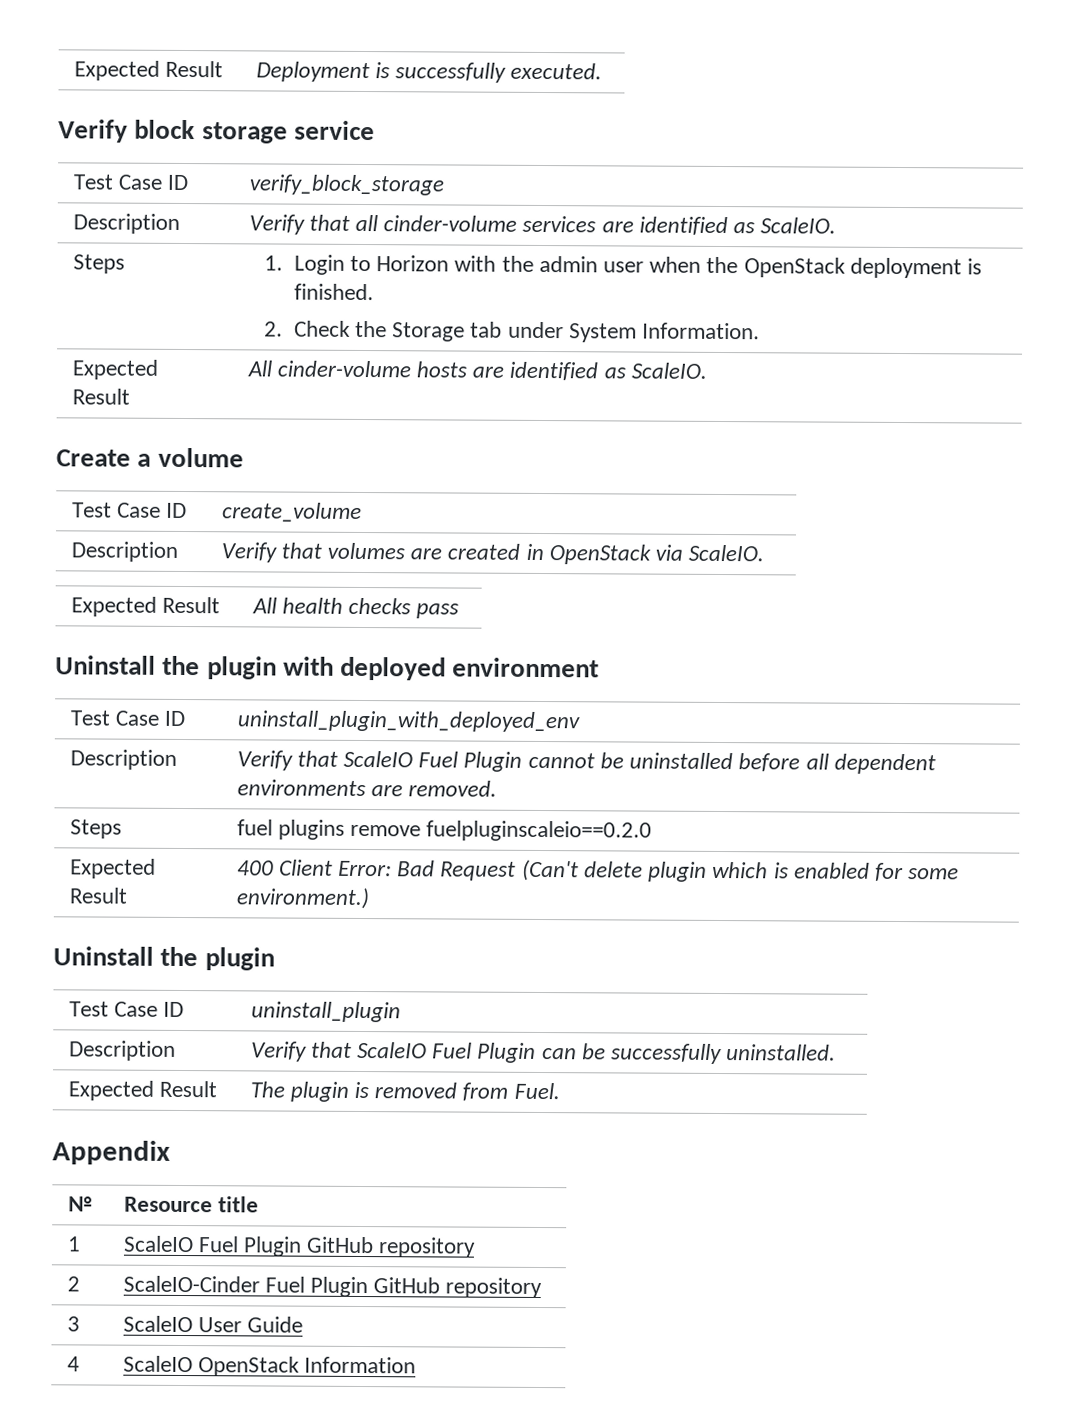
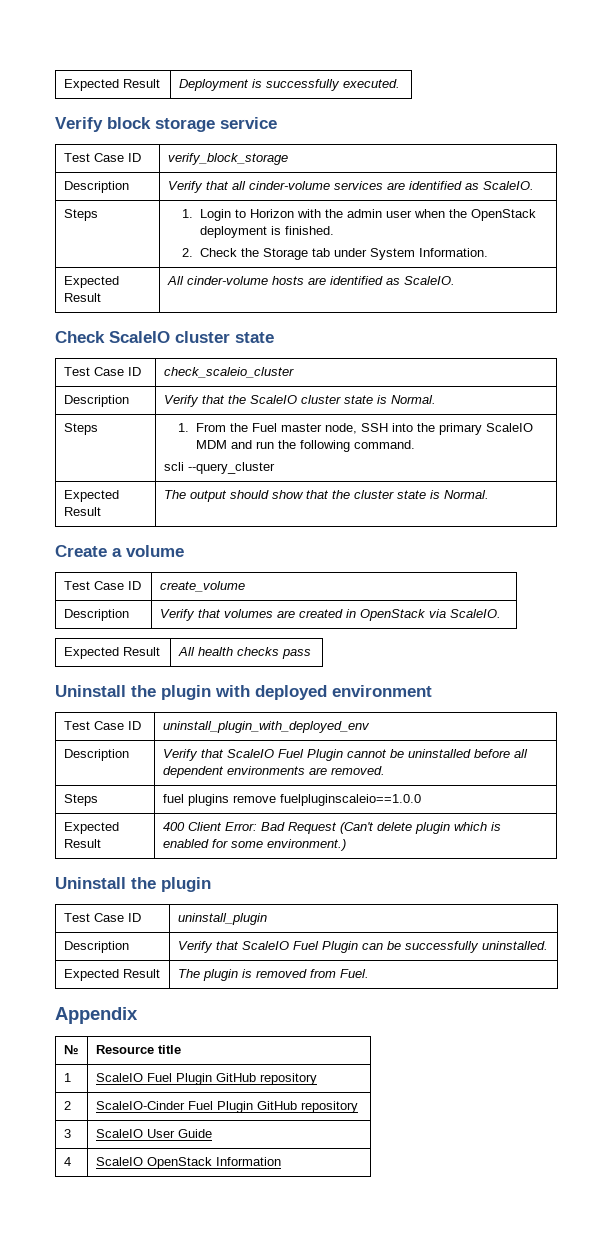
(707, 370) none -> [55,331,274,343] [63,367,141,376] [163,367,294,378] [63,395,129,407] [163,395,436,407] [63,423,98,435] [178,423,533,435] [195,440,415,452] [163,462,275,474] [63,490,119,502] [63,507,101,516] [163,490,489,502] // Check ScaleIO cluster state // Test Case ID | check_scaleio_cluster // Description | Verify that the ScaleIO cluster state is Normal. // Steps | 1. From the Fuel master node, SSH into the primary ScaleIO MDM and run the following command. // scli --query_cluster // Expected Result | The output should show that the cluster state is Normal.
[426,820,653,842] fuelpluginscaleio==0.2.0 -> [279,794,421,806] fuelpluginscaleio==1.0.0

